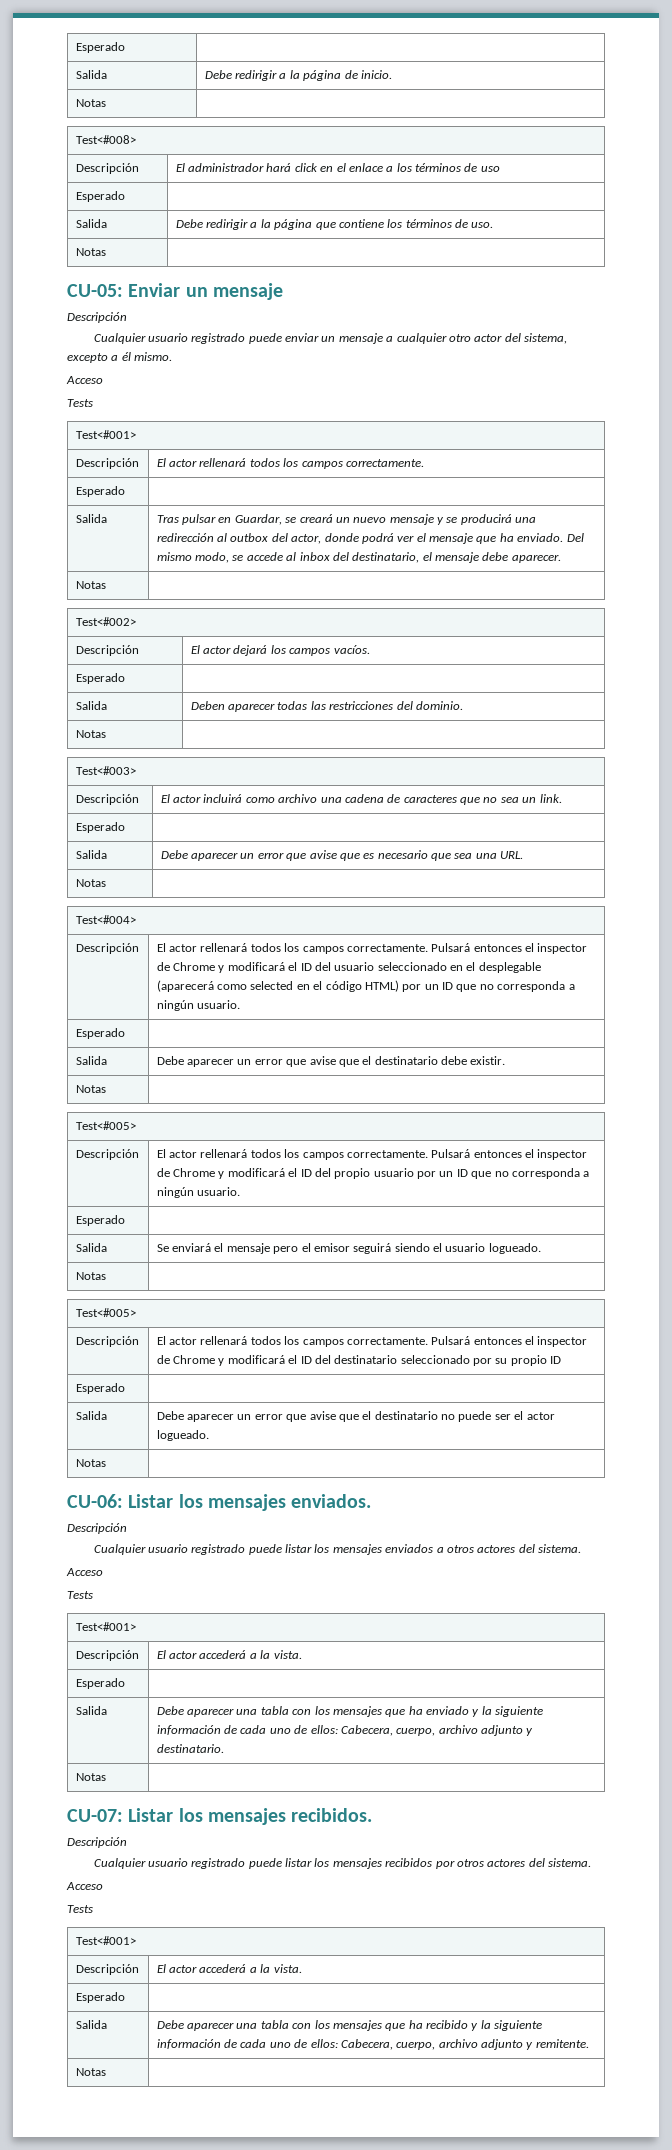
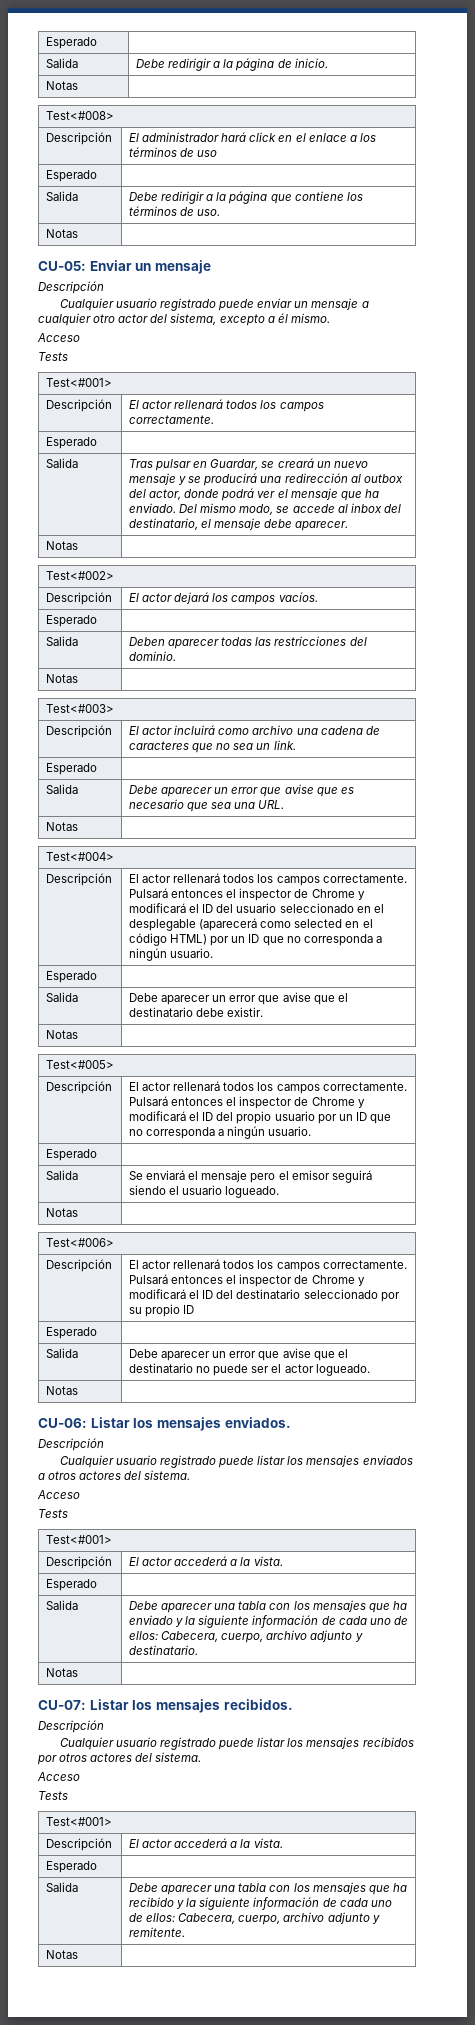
[75,1308,136,1317] Test<#005> -> [46,1238,115,1247] Test<#006>

